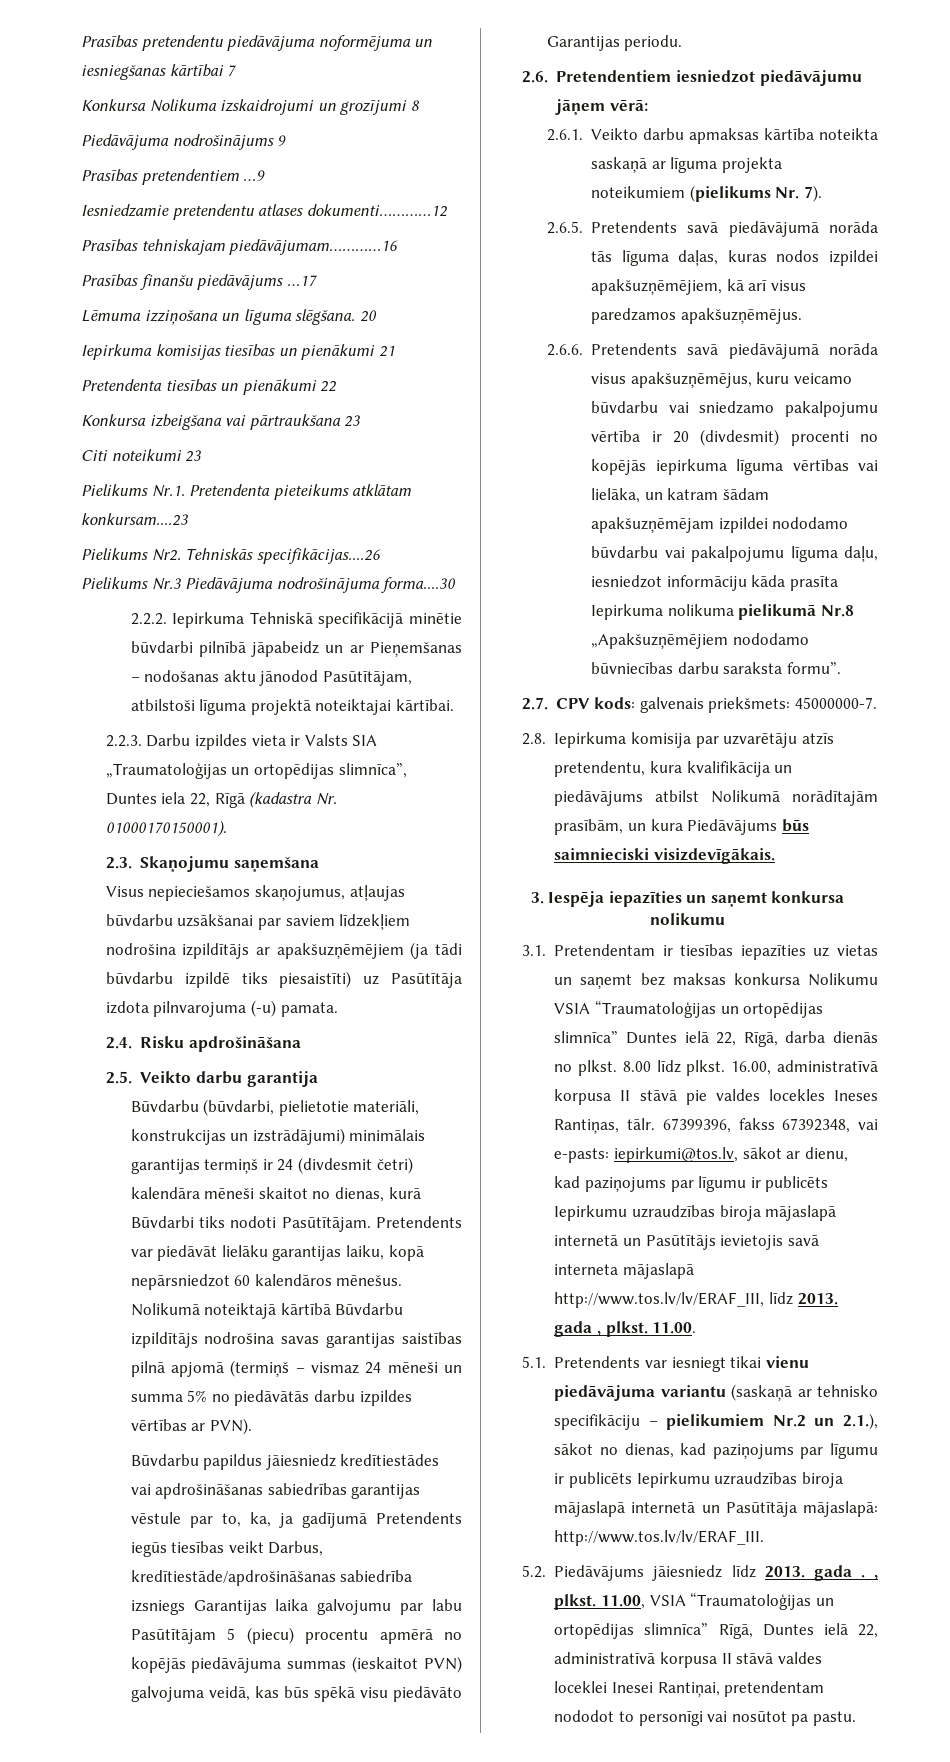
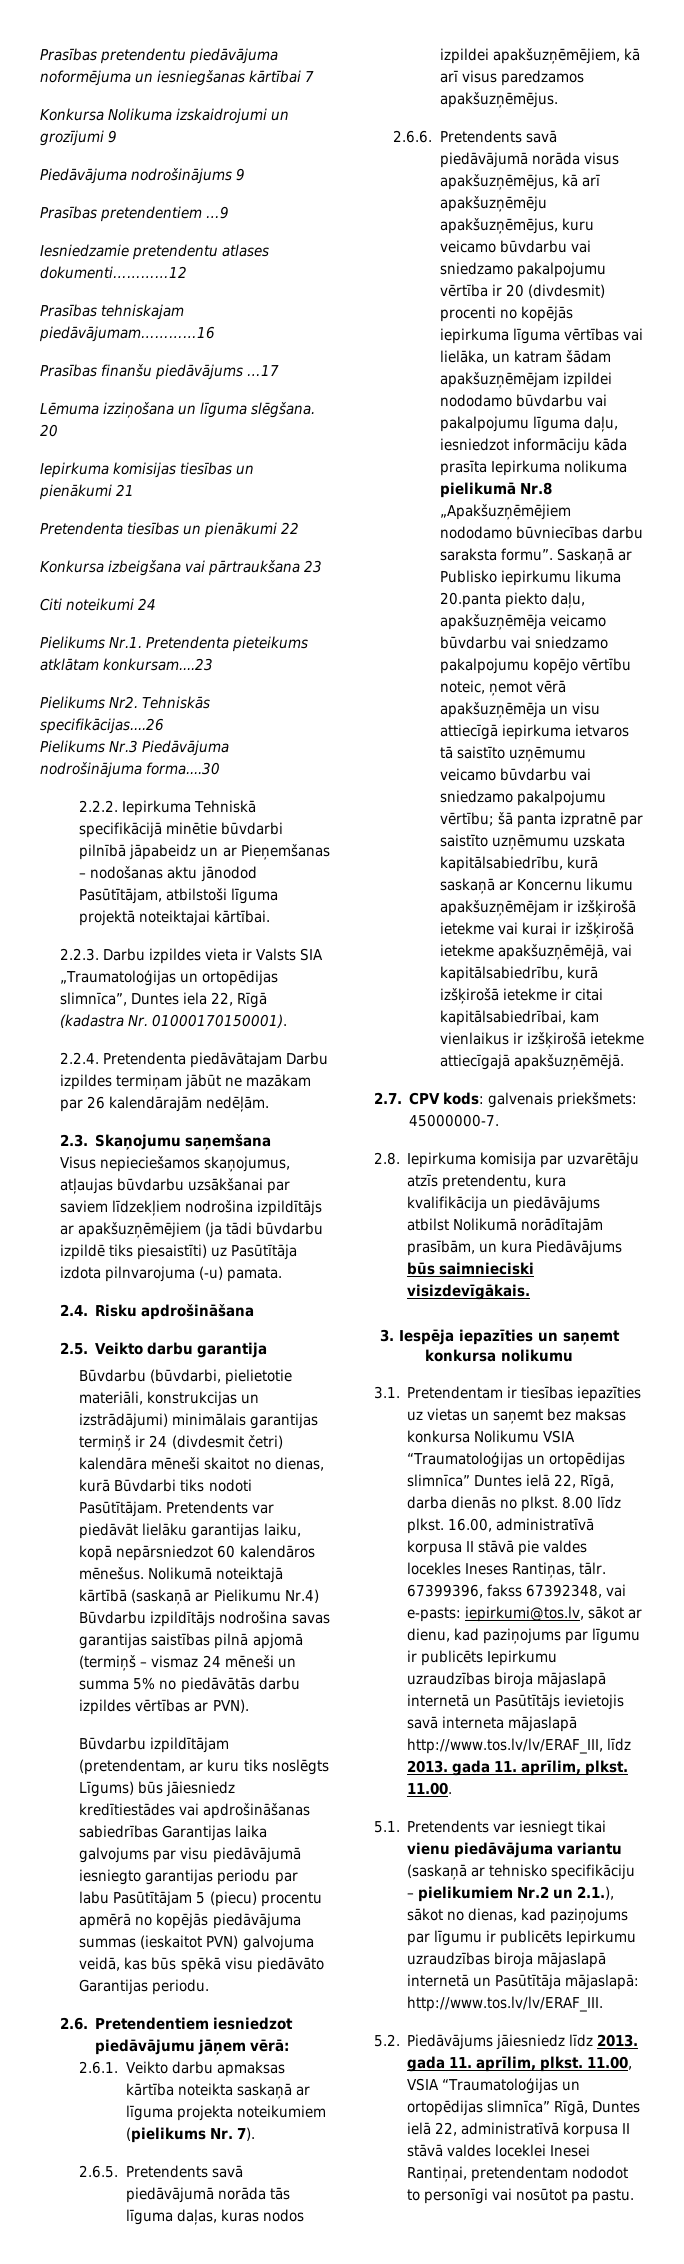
[410,100,419,111] 8 -> [108,130,118,143] 9
[185,450,202,462] 23 -> [138,598,157,610] 24
(227, 828) none -> [59,1052,328,1068] [59,1074,311,1090] [59,1096,269,1112] // 2.2.4. Pretendenta piedāvātajam Darbu izpildes termiņam jābūt ne mazākam par 26 kalendārajām nedēļām.
(331, 1309) none -> [131,1589,319,1605] (saskaņā ar Pielikumu Nr.4)
[203,1454,263,1470] papildus -> [150,1737,230,1753] [79,1759,329,1775] [79,1781,164,1797] izpildītājam (pretendentam, ar kuru tiks noslēgts Līgums) būs
[351,1484,421,1499] [130,1512,462,1528] [130,1541,324,1557] [130,1570,413,1586] [130,1599,392,1615] garantijas vēstule par to, ka, ja gadījumā Pretendents iegūs tiesības veikt Darbus, kredītiestāde/apdrošināšanas sabiedrība izsniegs Garantijas laika galvojumu -> [162,1825,268,1841] [79,1847,301,1863] [79,1869,271,1885] Garantijas laika galvojums par visu piedāvājumā iesniegto garantijas periodu
(752, 380) none -> [561,174,600,187] [439,196,547,212] [439,218,558,234] kā arī apakšuzņēmēju apakšuzņēmējus,
(841, 668) none -> [556,548,632,564] [439,570,621,586] [439,592,585,608] [439,614,606,630] [439,636,608,649] [439,658,631,674] [439,680,566,696] [439,702,600,718] [439,724,629,740] [439,746,586,762] [439,768,591,781] [439,790,606,806] [439,812,644,828] [439,834,625,850] [439,856,598,872] [439,878,633,894] [439,900,636,916] [439,922,635,938] [439,944,632,960] [439,966,598,982] [439,988,603,1004] [439,1010,599,1026] [439,1032,644,1048] [439,1054,624,1070] Saskaņā ar Publisko iepirkumu likuma 20.panta piekto daļu, apakšuzņēmēja veicamo būvdarbu vai sniedzamo pakalpojumu kopējo vērtību noteic, ņemot vērā apakšuzņēmēja un visu attiecīgā iepirkuma ietvaros tā saistīto uzņēmumu veicamo būvdarbu vai sniedzamo pakalpojumu vērtību; šā panta izpratnē par saistīto uzņēmumu uzskata kapitālsabiedrību, kurā saskaņā ar Koncernu likumu apakšuzņēmējam ir izšķirošā ietekme vai kurai ir izšķirošā ietekme apakšuzņēmējā, vai kapitālsabiedrību, kurā izšķirošā ietekme ir citai kapitālsabiedrībai, kam vienlaikus ir izšķirošā ietekme attiecīgajā apakšuzņēmējā.
[596,1330,601,1336] , -> [494,1760,582,1776] 11. aprīlim,
[860,1574,878,1580] . , -> [449,2056,537,2072] 11. aprīlim,

